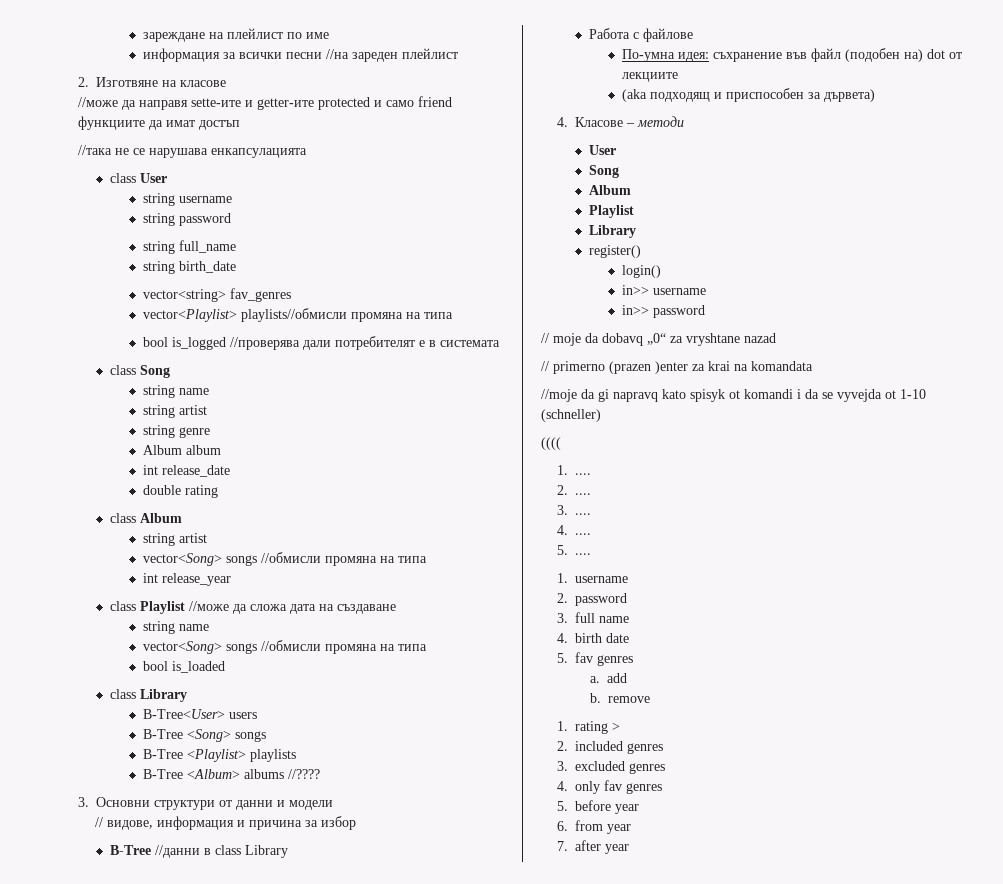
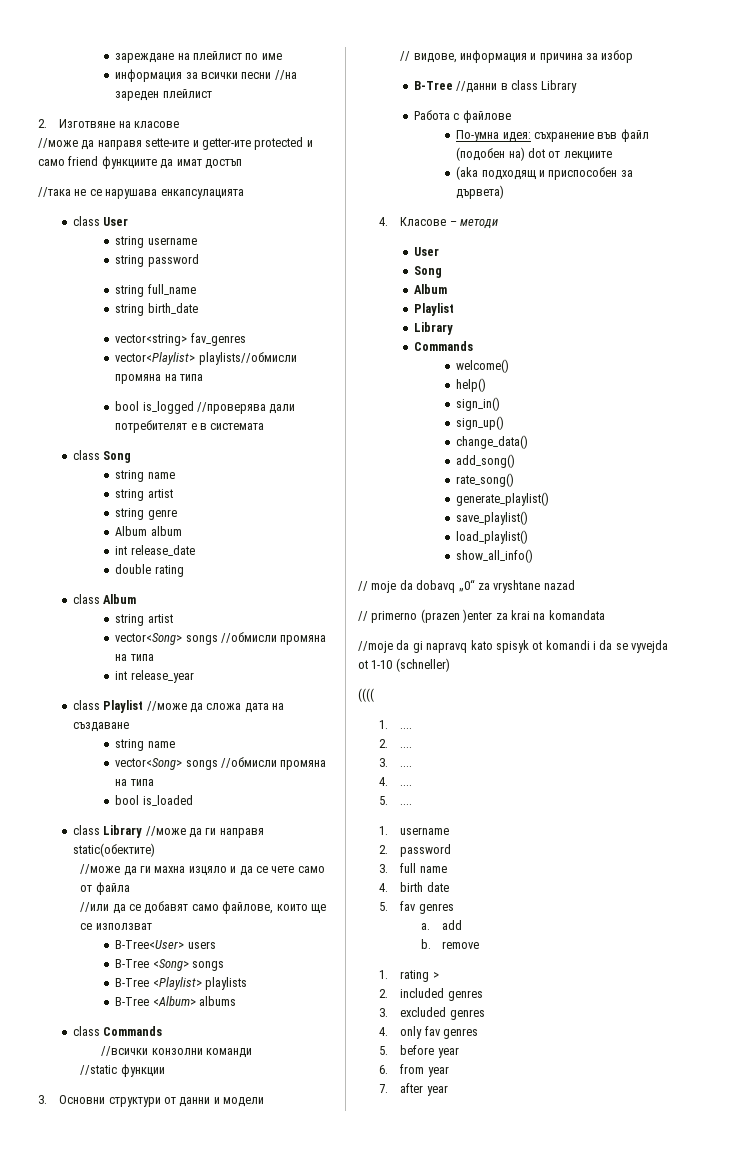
(188, 695) none -> [145,826,264,838] [72,843,155,857] [80,864,325,876] [80,882,130,895] [80,901,326,914] [80,923,152,930] //може да ги направя static(обектите) // //може да ги махна изцяло и да се чете само от файла // //или да се добавят само файлове, които ще се използват
[287,769,320,779] //???? -> [72,1026,163,1036] [101,1046,253,1058] [80,1064,165,1077] // class Commands // //всички конзолни команди // //static функции
[589,245,642,258] [621,265,661,278] [621,285,706,295] [621,305,705,318] register() // login() // in>> username // in>> password -> [413,341,473,351] [456,359,510,373] [456,378,487,392] [456,397,501,411] [456,416,505,430] [456,435,529,449] [456,454,516,468] [456,473,515,487] [456,492,550,506] [456,511,529,525] [456,530,529,544] [456,549,534,563] Commands // welcome() // help() // sign_in() // sign_up() // change_data() // add_song() // rate_song() // generate_playlist() // save_playlist() // load_playlist() // show_all_info()

